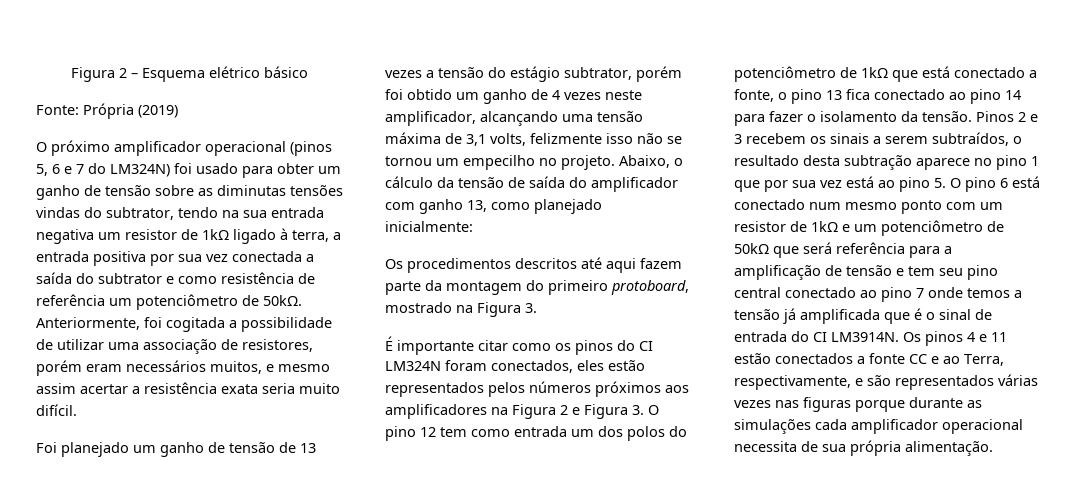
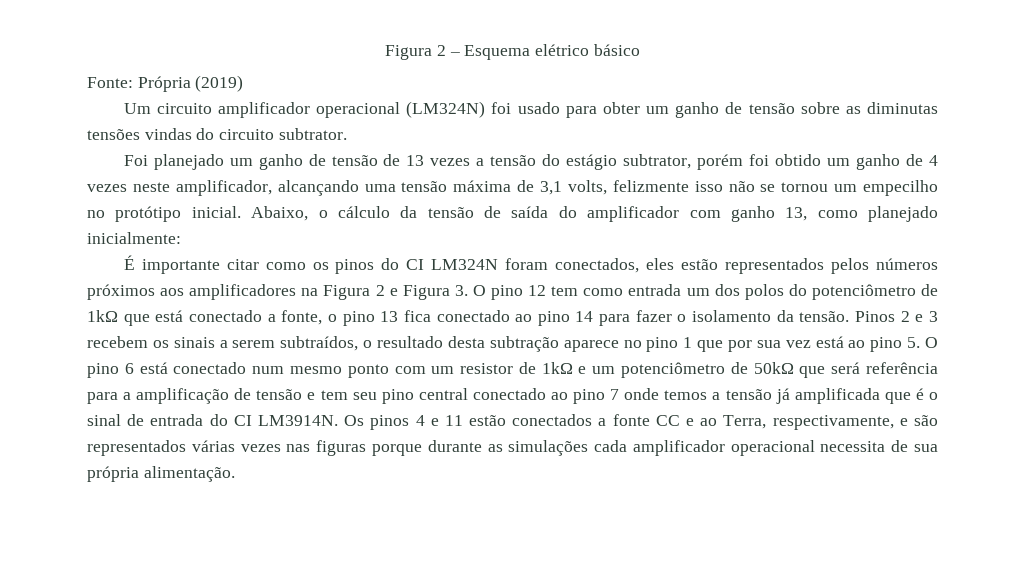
[36,140,332,156] [36,163,170,177] O próximo amplificador operacional (pinos 5, 6 e 7 do LM324N) -> [123,101,486,118] Um circuito amplificador operacional (LM324N)
[106,207,324,220] [36,228,341,244] [36,251,314,266] [36,272,315,284] [36,294,302,310] [36,317,332,332] [36,339,313,354] [36,360,330,376] [36,382,340,394] [36,404,77,416] subtrator, tendo na sua entrada negativa um resistor de 1kΩ ligado à terra, a entrada positiva por sua vez conectada a saída do subtrator e como resistência de referência um potenciômetro de 50kΩ. Anteriormente, foi cogitada a possibilidade de utilizar uma associação de resistores, porém eram necessários muitos, e mesmo assim acertar a resistência exata seria muito difícil. -> [219,128,347,140] circuito subtrator.
[561,155,615,170] projeto. -> [115,206,241,222] protótipo inicial.
[385,257,682,273] [385,280,689,295] [385,302,537,317] // Os procedimentos descritos até aqui fazem parte da montagem do primeiro protoboard, mostrado na Figura 3. -> (181, 238) none

